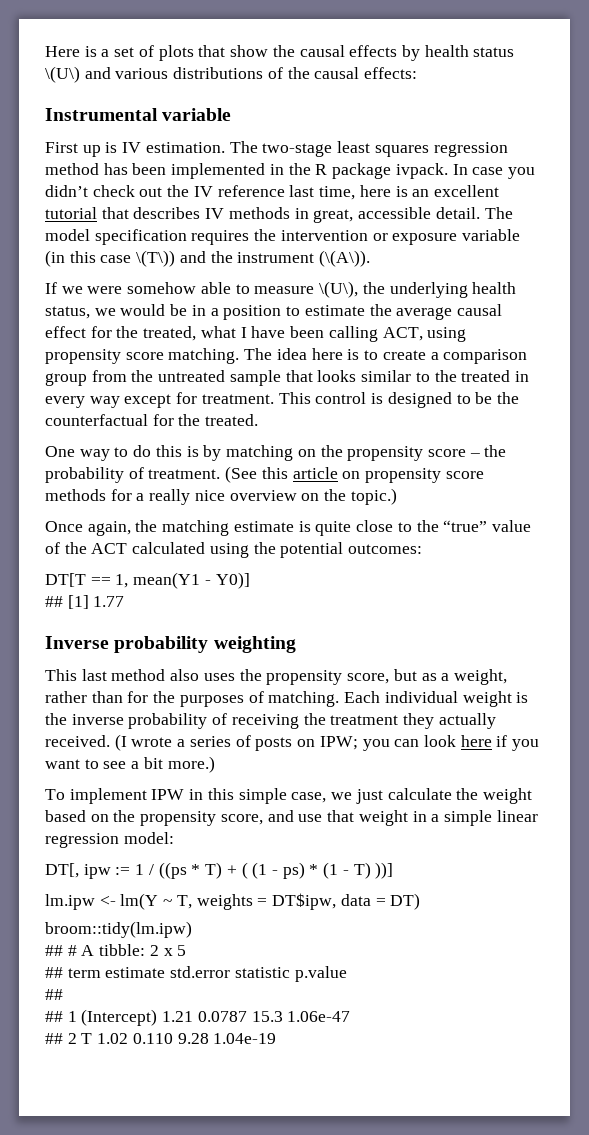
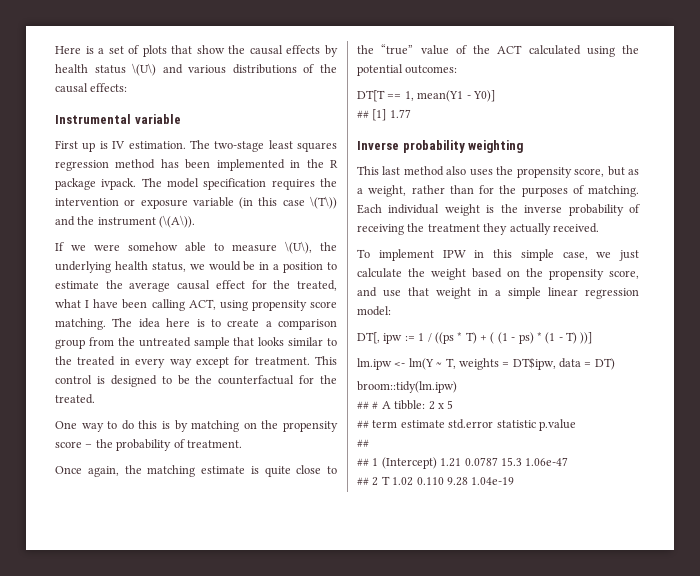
[452,164,535,179] [45,185,499,200] [45,207,480,223] In case you didn’t check out the IV reference last time, here is an excellent tutorial that describes IV methods in great, accessible detail. -> (137, 184) none
[225,466,484,483] [45,488,397,505] (See this article on propensity score methods for a really nice overview on the topic.) -> (242, 444) none
[114,734,540,751] [45,756,215,773] (I wrote a series of posts on IPW; you can look here if you want to see a bit more.) -> (599, 228) none

